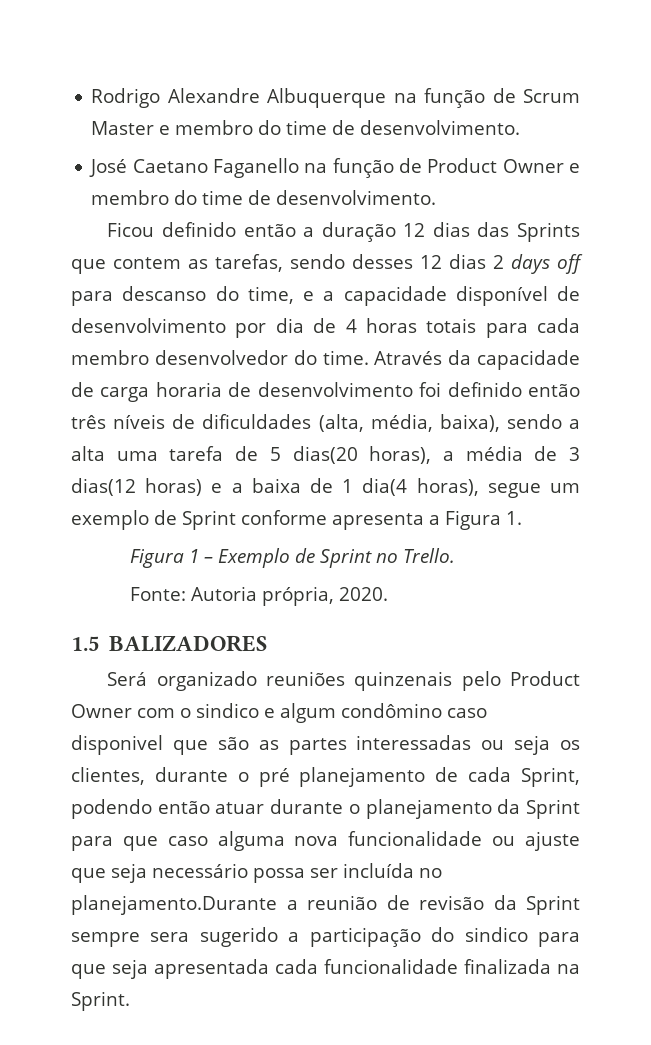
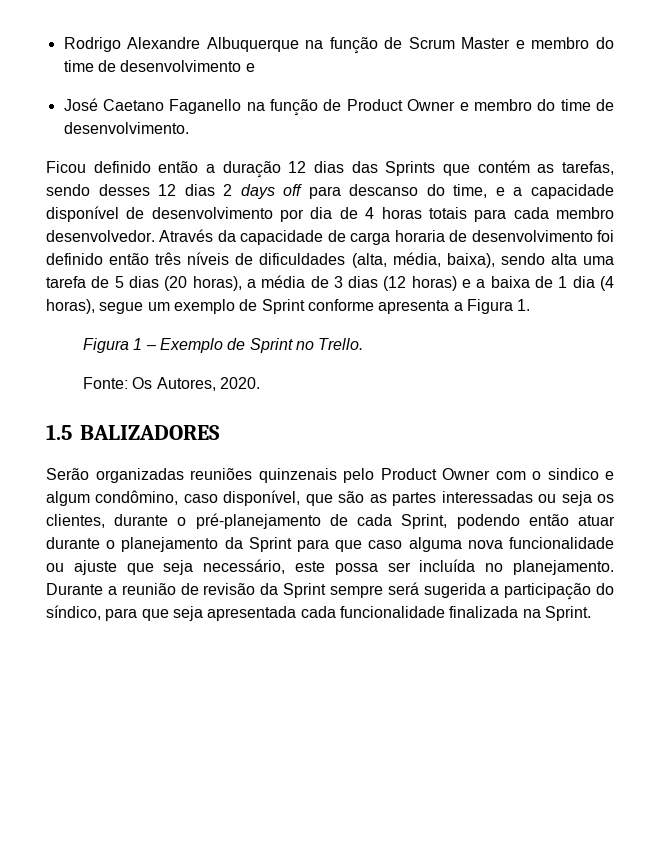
[360,120,521,135] desenvolvimento. -> [120,60,255,72] desenvolvimento e
[113,257,181,269] contem -> [477,160,530,173] contém
[154,350,369,365] desenvolvedor do time. -> [46,230,155,242] desenvolvedor.
[569,419,580,429] a -> (545, 259) none
[292,446,358,464] dias(20 -> [128,276,188,291] dias (20
[71,478,136,496] dias(12 -> [348,276,407,291] dias (12
[362,478,408,496] dia(4 -> [572,276,614,291] dia (4
[190,586,334,606] Autoria própria, -> [132,377,216,391] Os Autores,
[107,671,257,691] Será organizado -> [46,468,184,483] Serão organizadas
[341,703,487,718] [71,735,163,755] condômino caso disponivel -> [95,490,301,506] condômino, caso disponível,
[258,767,426,787] pré planejamento -> [195,513,321,529] pré-planejamento
[152,863,248,878] necessário -> [203,559,325,574] necessário, este
[71,895,277,915] planejamento.Durante -> [513,560,614,575] [46,583,103,595] planejamento. Durante
[150,927,278,947] sera sugerido -> [387,582,486,598] será sugerida
[464,927,528,942] sindico -> [46,605,101,620] síndico,

